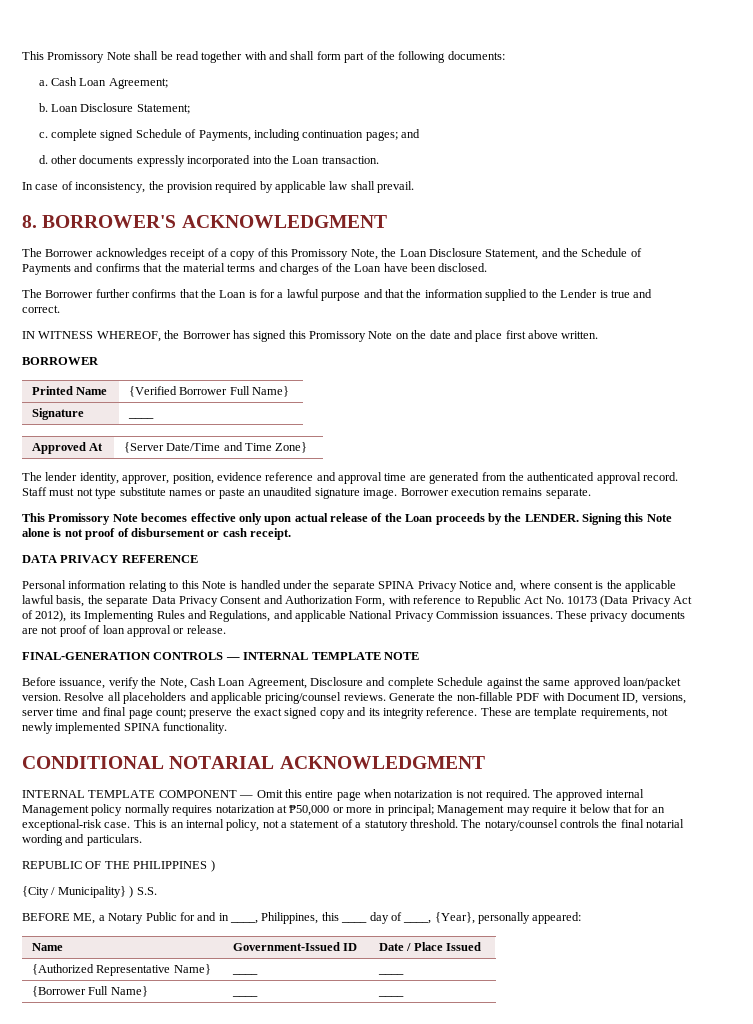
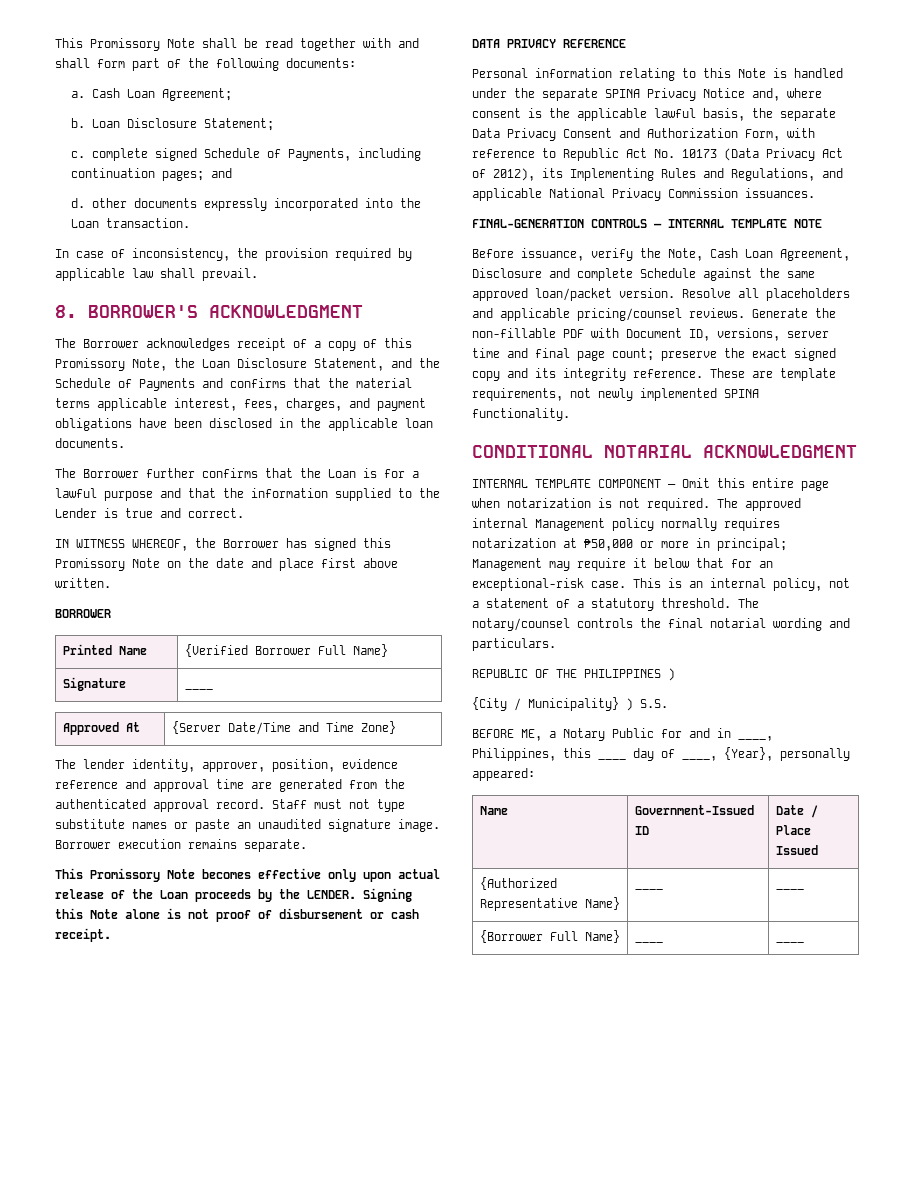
[258,263,488,275] and charges of the Loan have been disclosed. -> [97,398,426,411] [55,418,433,431] [55,438,125,448] applicable interest, fees, charges, and payment obligations have been disclosed in the applicable loan documents.
[555,610,685,622] [22,625,226,637] These privacy documents are not proof of loan approval or release. -> (815, 193) none

